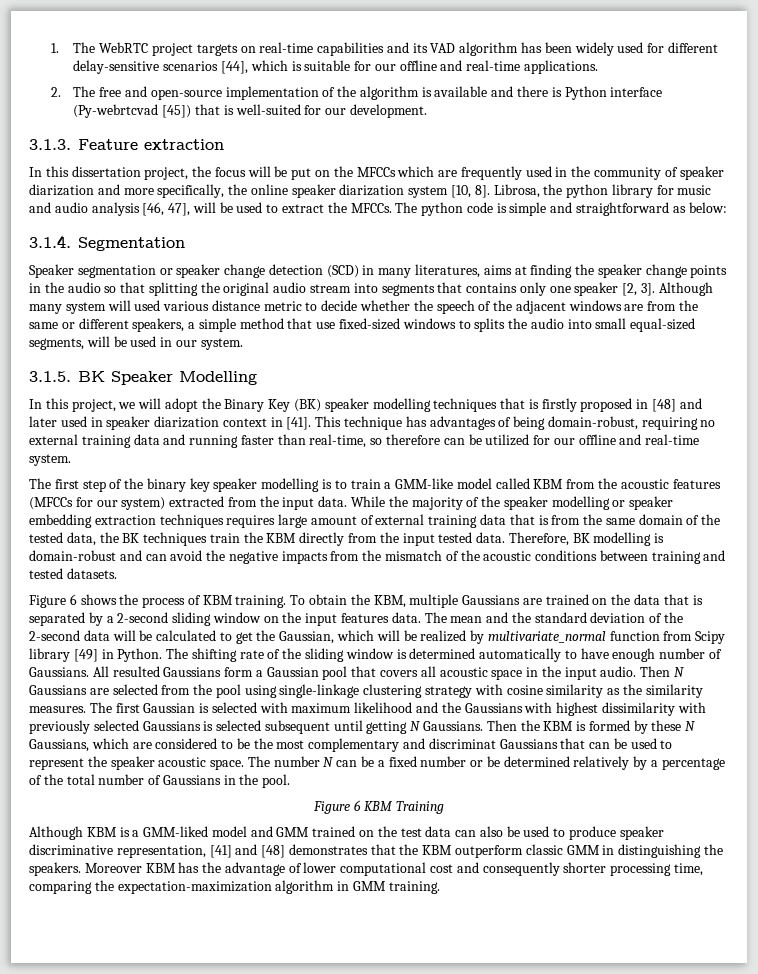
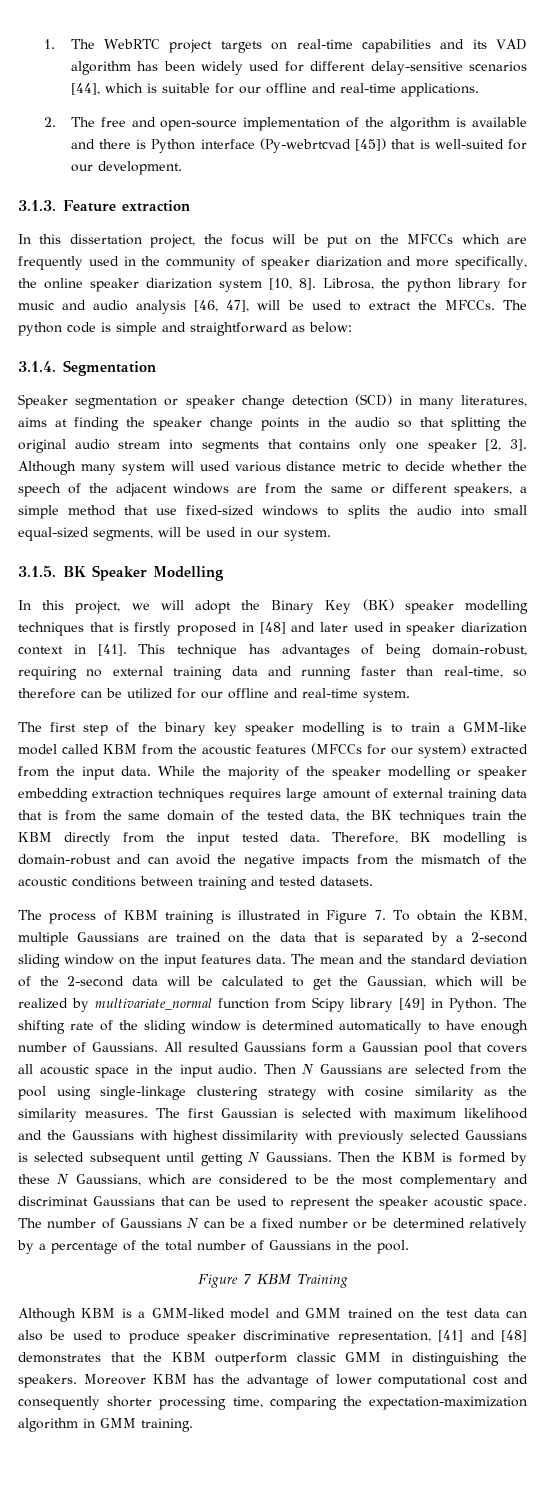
[29,594,287,608] Figure 6 shows the process of KBM training. -> [18,910,386,924] The process of KBM training is illustrated in Figure 7.
(320, 761) none -> [101,1218,182,1229] of Gaussians
[354,800,362,811] 6 -> [242,1274,251,1284] 7

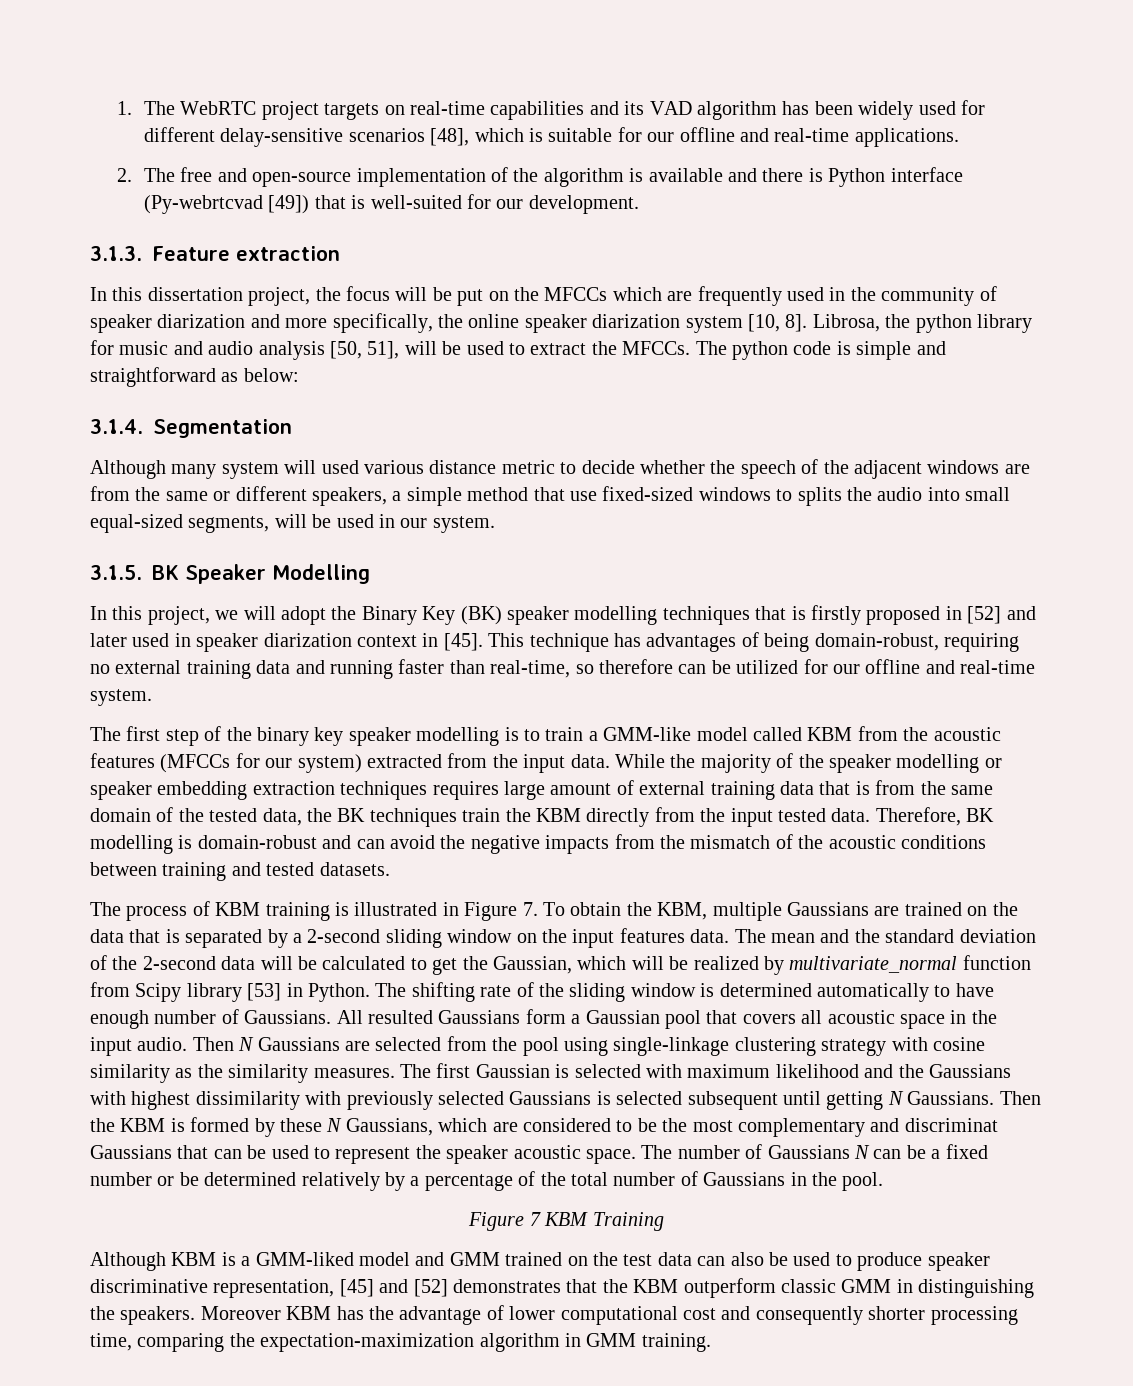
[70,83,100,95] [44], -> [430,128,470,146] [48],
[355,138,387,151] [45]) -> [268,195,310,214] [49])
[194,300,250,312] [46, 47], -> [330,341,400,359] [50, 51],
[18,394,527,409] [18,417,528,431] [18,439,528,453] Speaker segmentation or speaker change detection (SCD) in many literatures, aims at finding the speaker change points in the audio so that splitting the original audio stream into segments that contains only one speaker [2, 3]. -> (292, 428) none
[259,622,286,634] [48] -> [967,606,1002,624] [52]
[97,644,127,656] [41]. -> [443,633,483,651] [45].
[399,998,426,1010] [49] -> [247,983,282,1001] [53]
[438,1330,527,1342] [41] and [48] -> [339,1279,448,1297] [45] and [52]

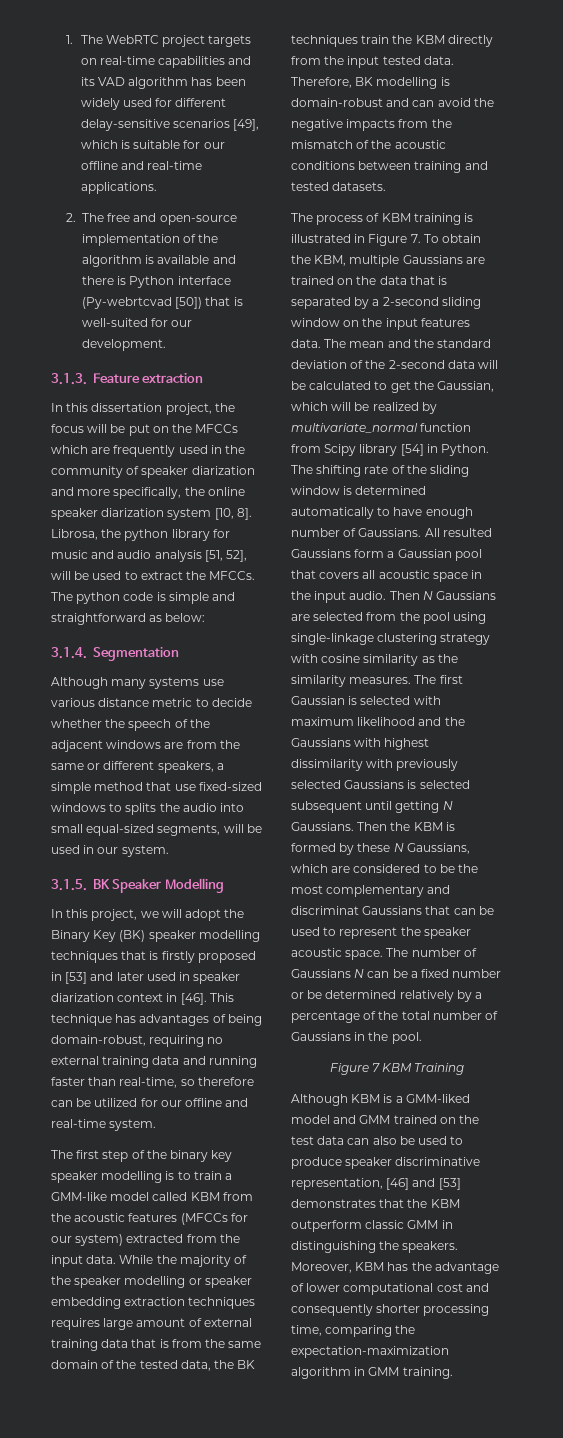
[430,128,470,146] [48], -> [233,119,260,131] [49],
[268,195,310,214] [49]) -> [175,297,203,309] [50])
[330,341,400,359] [50, 51], -> [204,550,248,562] [51, 52],
[221,460,359,479] system will used -> [149,677,224,689] systems use
[967,606,1002,624] [52] -> [65,972,88,984] [53]
[443,633,483,651] [45]. -> [180,993,207,1005] [46].
[247,983,282,1001] [53] -> [400,444,424,456] [54]
[339,1279,448,1297] [45] and [52] -> [386,1178,461,1190] [46] and [53]
[200,1306,281,1320] Moreover -> [291,1262,352,1273] Moreover,

